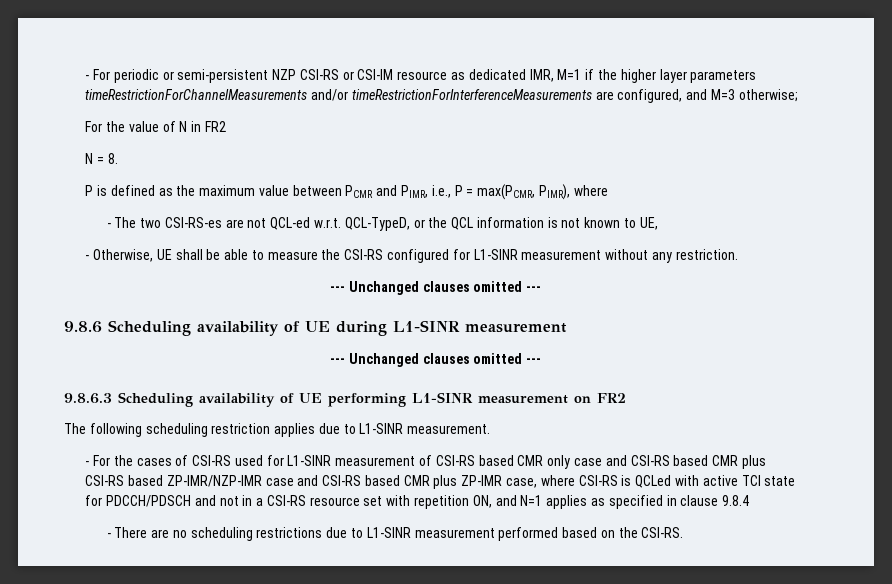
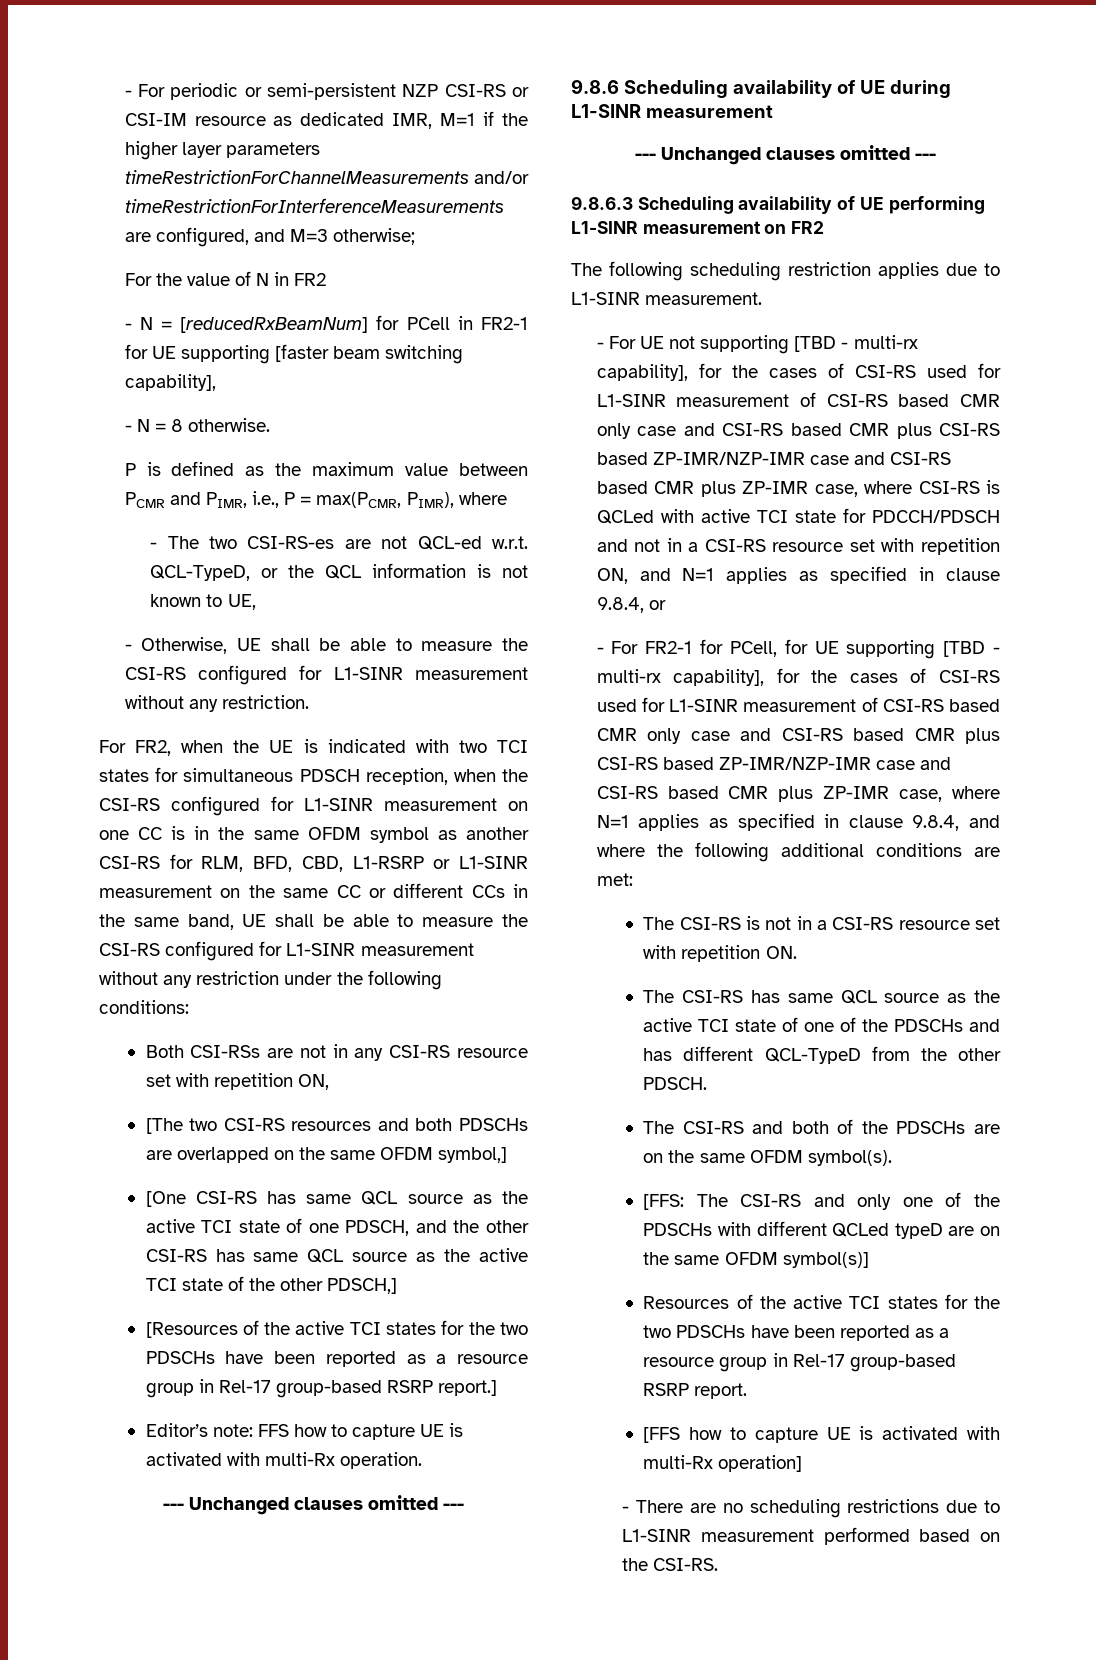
[85,153,118,164] N = 8. -> [124,315,528,333] [124,344,464,364] [124,374,216,391] [124,418,271,432] - N = [reducedRxBeamNum] for PCell in FR2-1 for UE supporting [faster beam switching capability], // - N = 8 otherwise.
(738, 254) none -> [99,739,528,756] [99,767,528,785] [99,796,528,816] [99,826,529,843] [99,854,528,872] [99,883,528,898] [99,914,528,930] [99,941,474,961] [99,970,442,990] [99,1000,189,1014] [145,1044,528,1061] [145,1073,329,1090] [145,1118,528,1134] [145,1147,508,1163] [145,1191,528,1207] [145,1218,529,1236] [145,1248,528,1263] [145,1276,398,1294] [145,1320,528,1338] [145,1351,528,1367] [145,1379,498,1398] [145,1423,464,1440] [145,1452,422,1469] // For FR2, when the UE is indicated with two TCI states for simultaneous PDSCH reception, when the CSI-RS configured for L1-SINR measurement on one CC is in the same OFDM symbol as another CSI-RS for RLM, BFD, CBD, L1-RSRP or L1-SINR measurement on the same CC or different CCs in the same band, UE shall be able to measure the CSI-RS configured for L1-SINR measurement without any restriction under the following conditions: // Both CSI-RSs are not in any CSI-RS resource set with repetition ON, // [The two CSI-RS resources and both PDSCHs are overlapped on the same OFDM symbol,] // [One CSI-RS has same QCL source as the active TCI state of one PDSCH, and the other CSI-RS has same QCL source as the active TCI state of the other PDSCH,] // [Resources of the active TCI states for the two PDSCHs have been reported as a resource group in Rel-17 group-based RSRP report.] // Editor’s note: FFS how to capture UE is activated with multi-Rx operation.
(111, 460) none -> [639,335,918,354] [596,363,722,381] UE not supporting [TBD - multi-rx capability], for
[722,495,750,506] 9.8.4 -> [596,597,666,613] [596,639,1000,659] [596,668,1000,686] [596,697,1000,712] [596,728,1000,744] [596,757,952,770] [596,786,1000,802] [596,813,1000,831] [596,842,1000,862] [596,873,633,886] [643,916,1000,930] [643,945,797,962] [643,990,1000,1004] [643,1017,1000,1032] [643,1046,1002,1064] [643,1077,708,1090] [643,1119,1000,1134] [643,1150,892,1166] [643,1192,1000,1210] [643,1221,1000,1239] [643,1252,869,1268] [643,1294,1000,1309] [643,1325,950,1341] [643,1353,956,1372] [643,1383,748,1399] [643,1426,1000,1443] [643,1455,803,1472] 9.8.4, or // - For FR2-1 for PCell, for UE supporting [TBD - multi-rx capability], for the cases of CSI-RS used for L1-SINR measurement of CSI-RS based CMR only case and CSI-RS based CMR plus CSI-RS based ZP-IMR/NZP-IMR case and CSI-RS based CMR plus ZP-IMR case, where N=1 applies as specified in clause 9.8.4, and where the following additional conditions are met: // The CSI-RS is not in a CSI-RS resource set with repetition ON. // The CSI-RS has same QCL source as the active TCI state of one of the PDSCHs and has different QCL-TypeD from the other PDSCH. // The CSI-RS and both of the PDSCHs are on the same OFDM symbol(s). // [FFS: The CSI-RS and only one of the PDSCHs with different QCLed typeD are on the same OFDM symbol(s)] // Resources of the active TCI states for the two PDSCHs have been reported as a resource group in Rel-17 group-based RSRP report. // [FFS how to capture UE is activated with multi-Rx operation]

